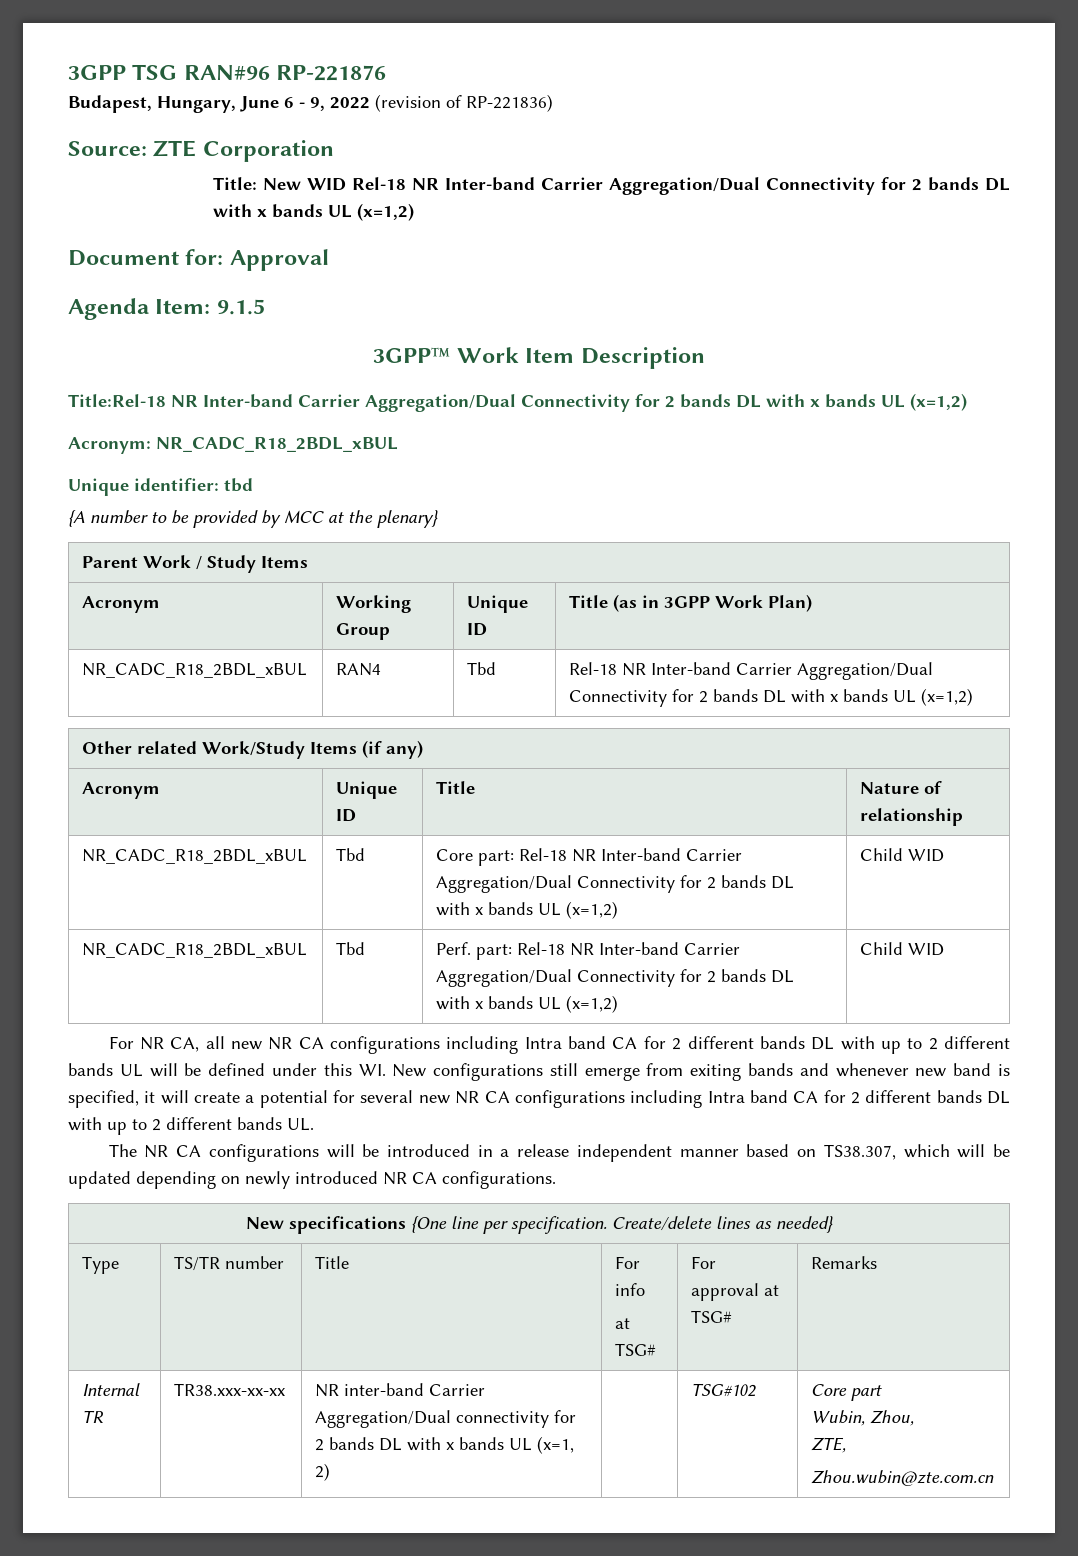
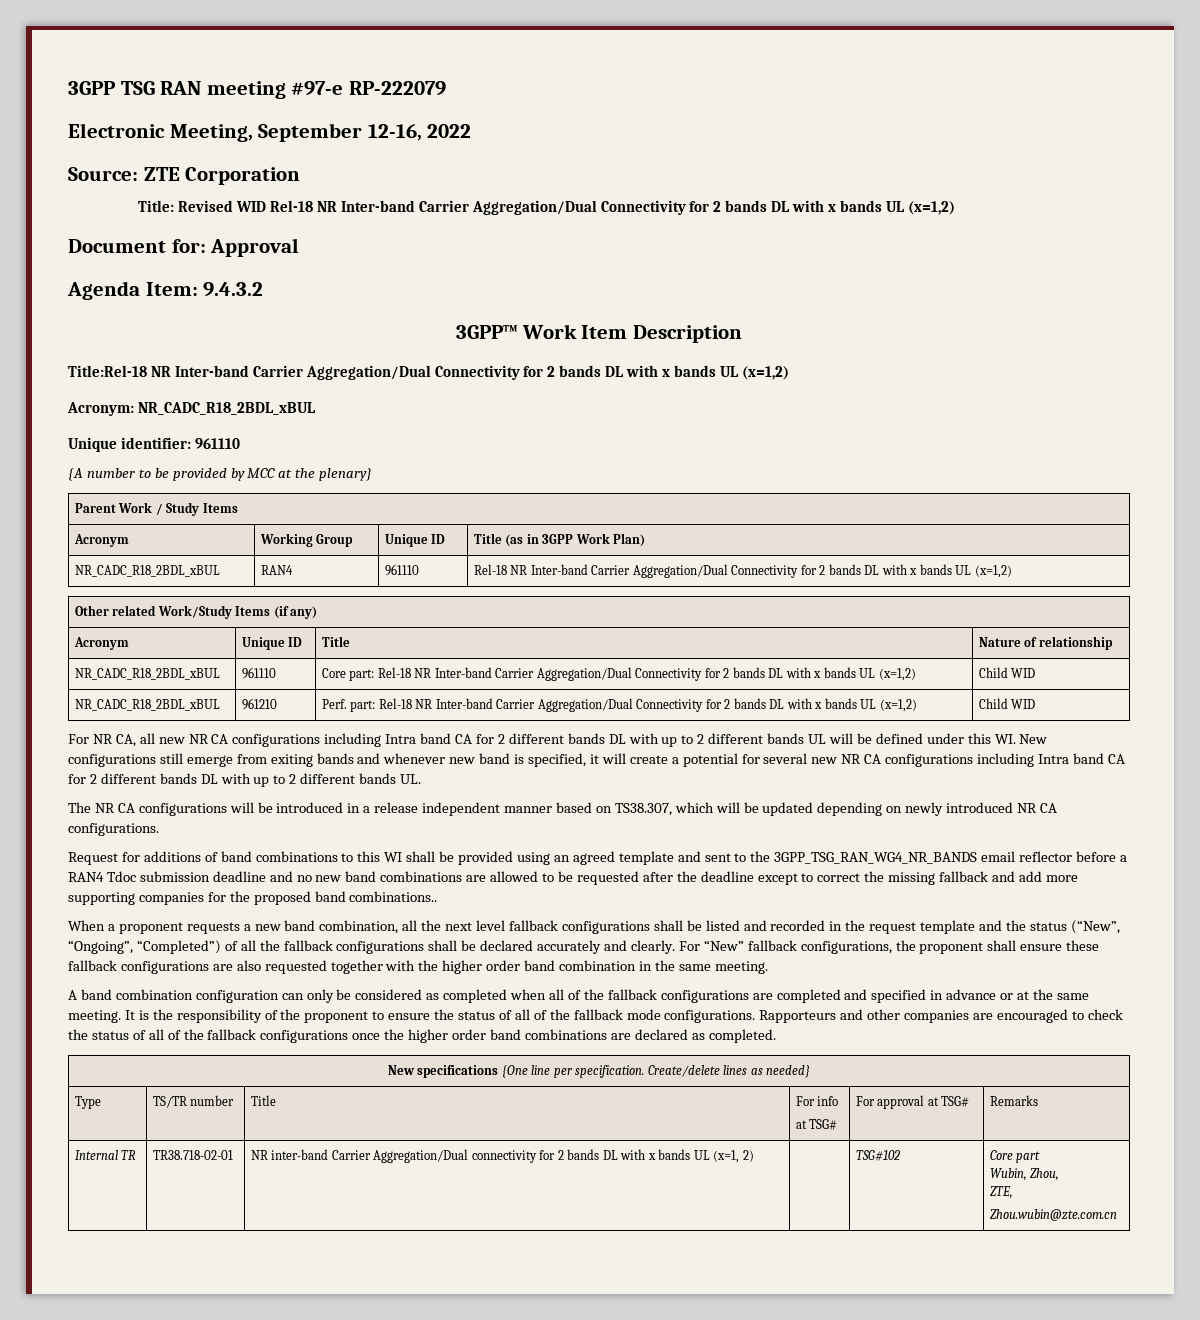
[183,65,387,81] [68,94,553,113] RAN#96 RP-221876 // Budapest, Hungary, June 6 - 9, 2022 (revision of RP-221836) -> [160,81,446,99] [68,123,472,142] RAN meeting #97-e RP-222079 // Electronic Meeting, September 12-16, 2022
[263,178,302,190] New -> [178,200,234,212] Revised
[216,299,265,315] 9.1.5 -> [203,282,264,297] 9.4.3.2
[224,478,253,492] tbd -> [194,438,240,449] 961110
[467,662,497,675] Tbd -> [384,564,419,576] 961110
[336,848,366,861] Tbd -> [241,667,276,679] 961110
[336,942,366,955] Tbd -> [241,698,277,710] 961210
(556, 1180) none -> [68,851,1127,865] [68,871,1078,885] [68,891,438,905] [68,920,1120,934] [68,940,1100,954] [68,960,768,974] [68,989,1089,1003] [68,1009,1123,1023] [68,1029,776,1043] // Request for additions of band combinations to this WI shall be provided using an agreed template and sent to the 3GPP_TSG_RAN_WG4_NR_BANDS email reflector before a RAN4 Tdoc submission deadline and no new band combinations are allowed to be requested after the deadline except to correct the missing fallback and add more supporting companies for the proposed band combinations.. // When a proponent requests a new band combination, all the next level fallback configurations shall be listed and recorded in the request template and the status (“New”, “Ongoing”, “Completed”) of all the fallback configurations shall be declared accurately and clearly. For “New” fallback configurations, the proponent shall ensure these fallback configurations are also requested together with the higher order band combination in the same meeting. // A band combination configuration can only be considered as completed when all of the fallback configurations are completed and specified in advance or at the same meeting. It is the responsibility of the proponent to ensure the status of all of the fallback mode configurations. Rapporteurs and other companies are encouraged to check the status of all of the fallback configurations once the higher order band combinations are declared as completed.
[174,1383,286,1396] TR38.xxx-xx-xx -> [152,1150,233,1160] TR38.718-02-01

